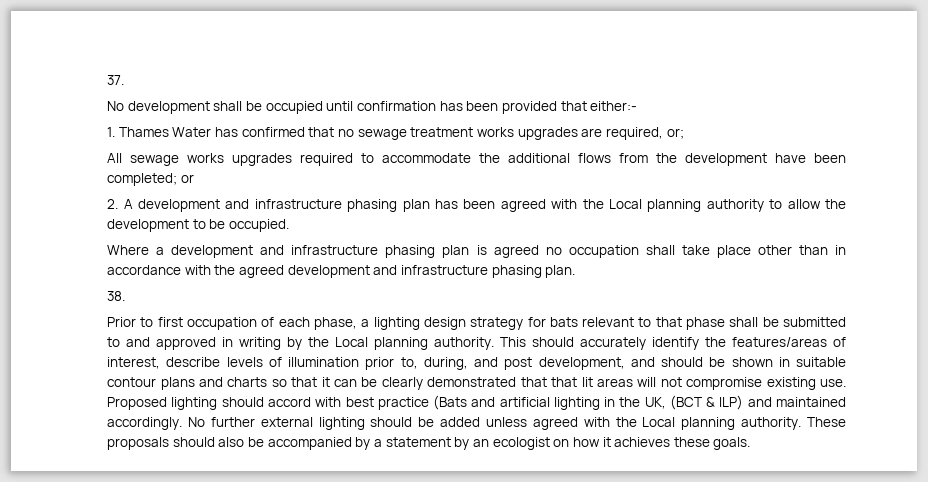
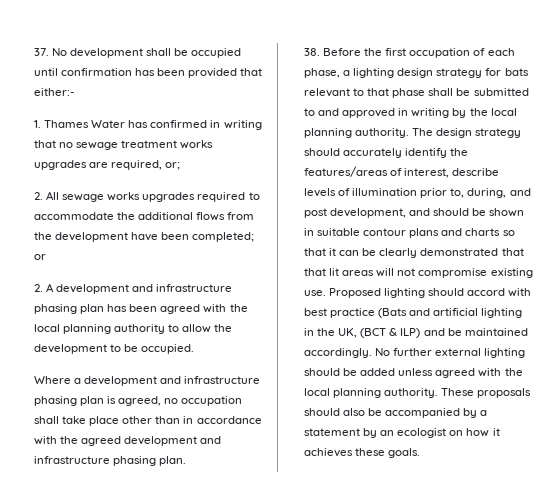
(125, 80) // -> (49, 52) none
(305, 132) none -> [210,120,262,130] in writing
(684, 133) none -> [33,192,43,200] 2.
[608,199,642,209] Local -> [33,324,60,332] local
[493,245,539,258] agreed -> [118,396,162,406] agreed,
[107,317,154,327] // Prior to -> [323,48,383,56] Before the
[335,337,527,350] Local planning authority. This -> [490,108,517,116] [303,128,522,138] local planning authority. The design strategy
(772, 402) none -> [447,328,462,336] be
[642,417,676,427] Local -> [303,388,330,396] local

